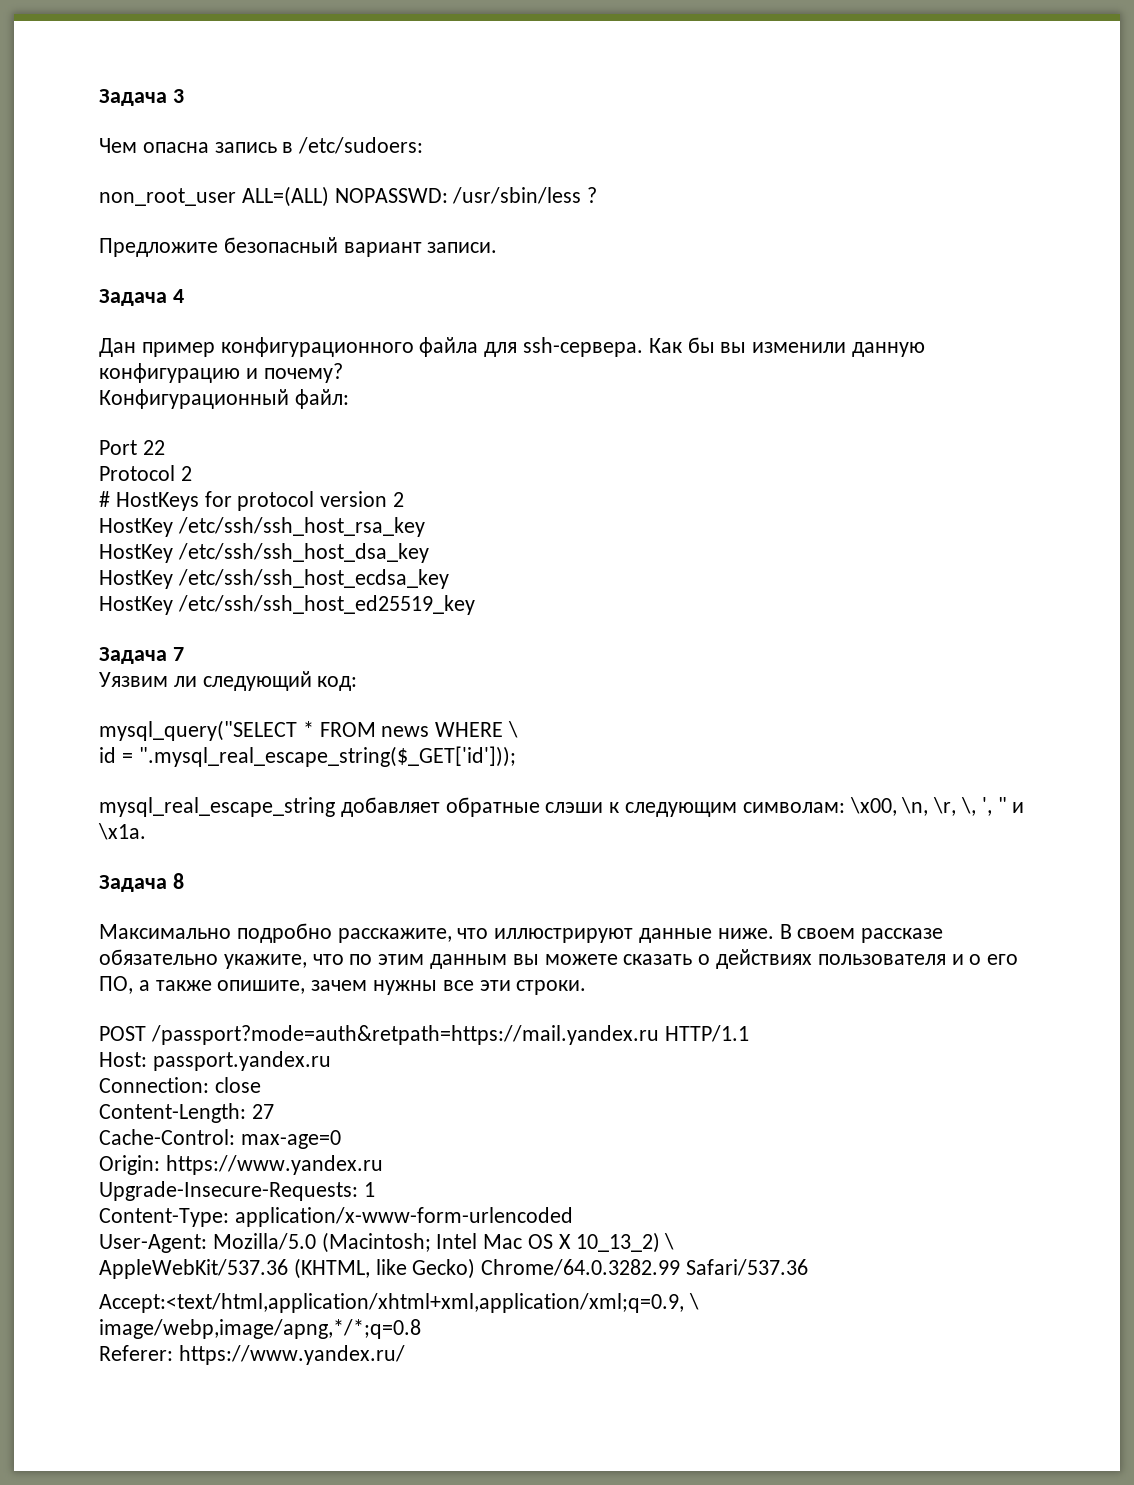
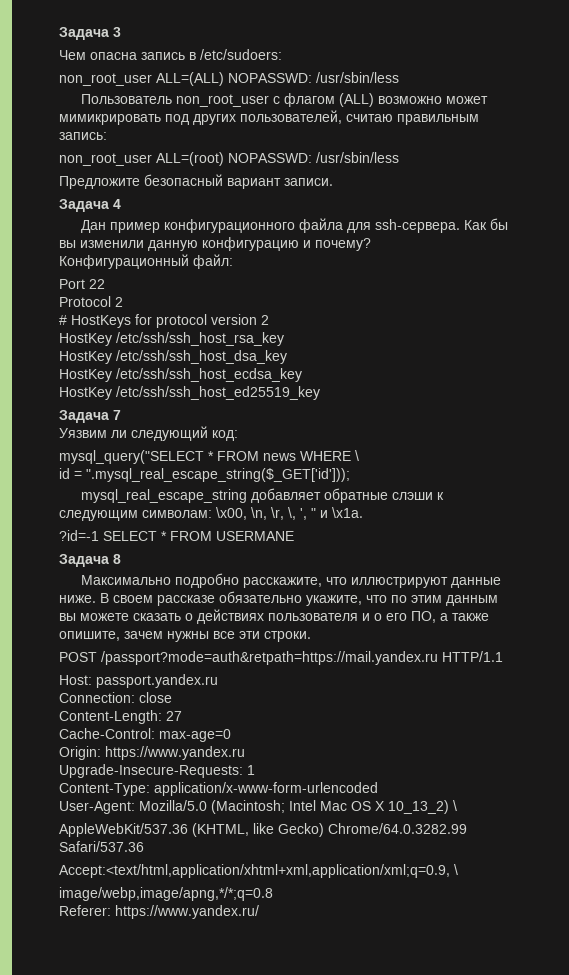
[587,187,598,203] ? -> [81,93,489,107] [59,110,479,125] [59,132,107,140] [59,152,399,166] // Пользователь non_root_user с флагом (ALL) возможно может мимикрировать под других пользователей, считаю правильным запись: // non_root_user ALL=(root) NOPASSWD: /usr/sbin/less
(146, 831) none -> [59,530,294,541] // ?id=-1 SELECT * FROM USERMANE

